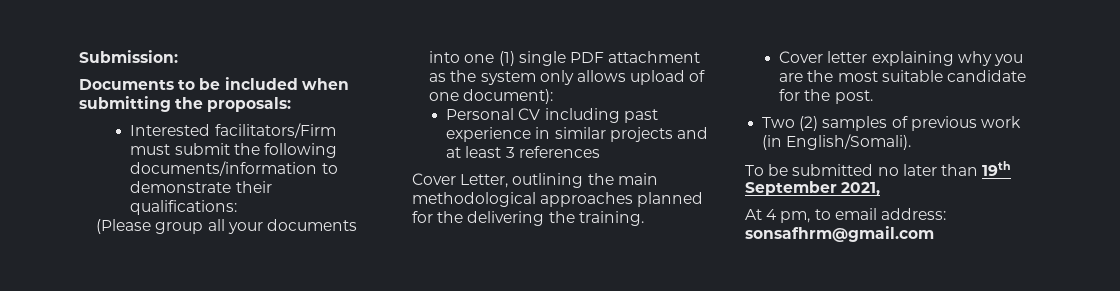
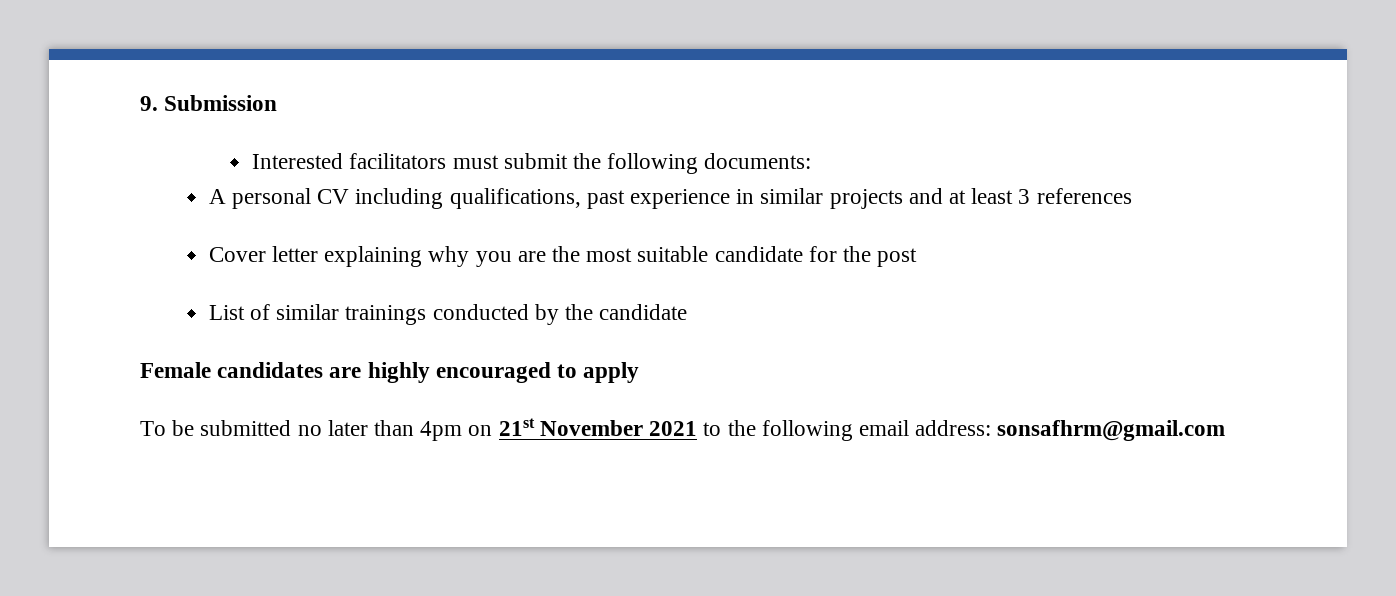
[79,50,178,63] [79,77,349,90] [79,96,292,112] Submission: // Documents to be included when submitting the proposals: -> [140,95,278,111] 9. Submission
[214,123,336,138] facilitators/Firm -> [349,153,447,169] facilitators
[130,161,338,176] [130,181,272,193] [130,200,238,215] [96,219,357,234] [429,51,701,66] [429,70,706,85] [429,89,554,104] [446,108,515,120] documents/information to demonstrate their qualifications: // (Please group all your documents into one (1) single PDF attachment as the system only allows upload of one document): // Personal -> [704,153,812,169] [208,188,311,209] documents: // A personal
(620, 115) none -> [449,188,581,209] qualifications,
[412,173,658,188] [412,192,704,207] [412,211,644,226] // Cover Letter, outlining the main methodological approaches planned for the delivering the training. -> (1132, 196) none
[834,90,873,104] [762,116,1021,131] [762,134,912,150] post. // Two (2) samples of previous work (in English/Somali). -> [877,248,918,267] [208,304,688,325] [140,362,640,383] post // List of similar trainings conducted by the candidate // Female candidates are highly encouraged to apply
[982,161,1012,176] [745,181,881,196] [745,209,831,223] 19th September 2021, // At 4 pm, to -> [420,418,853,441] 4pm on 21st November 2021 to the following

